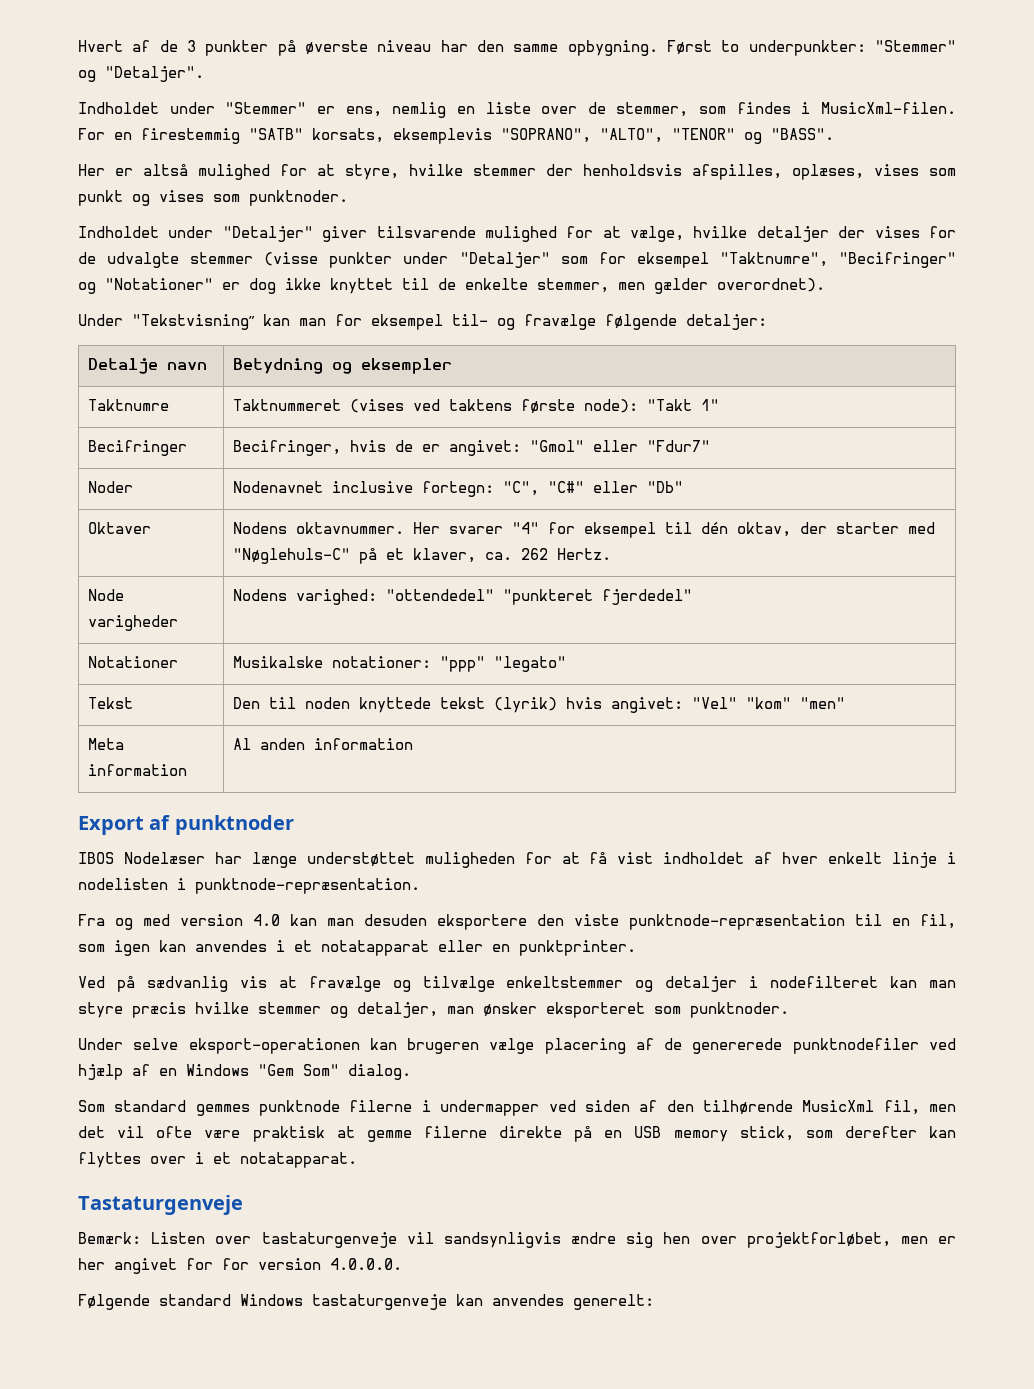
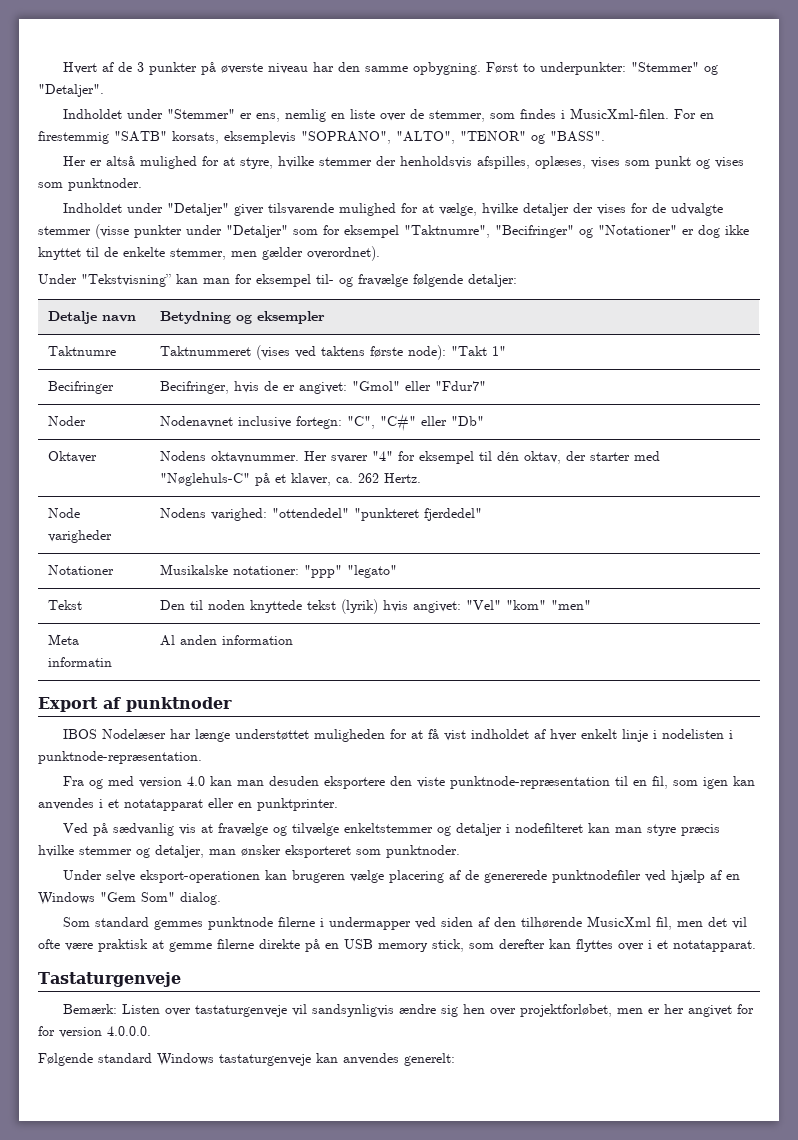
[87,764,187,776] information -> [48,657,113,667] informatin

